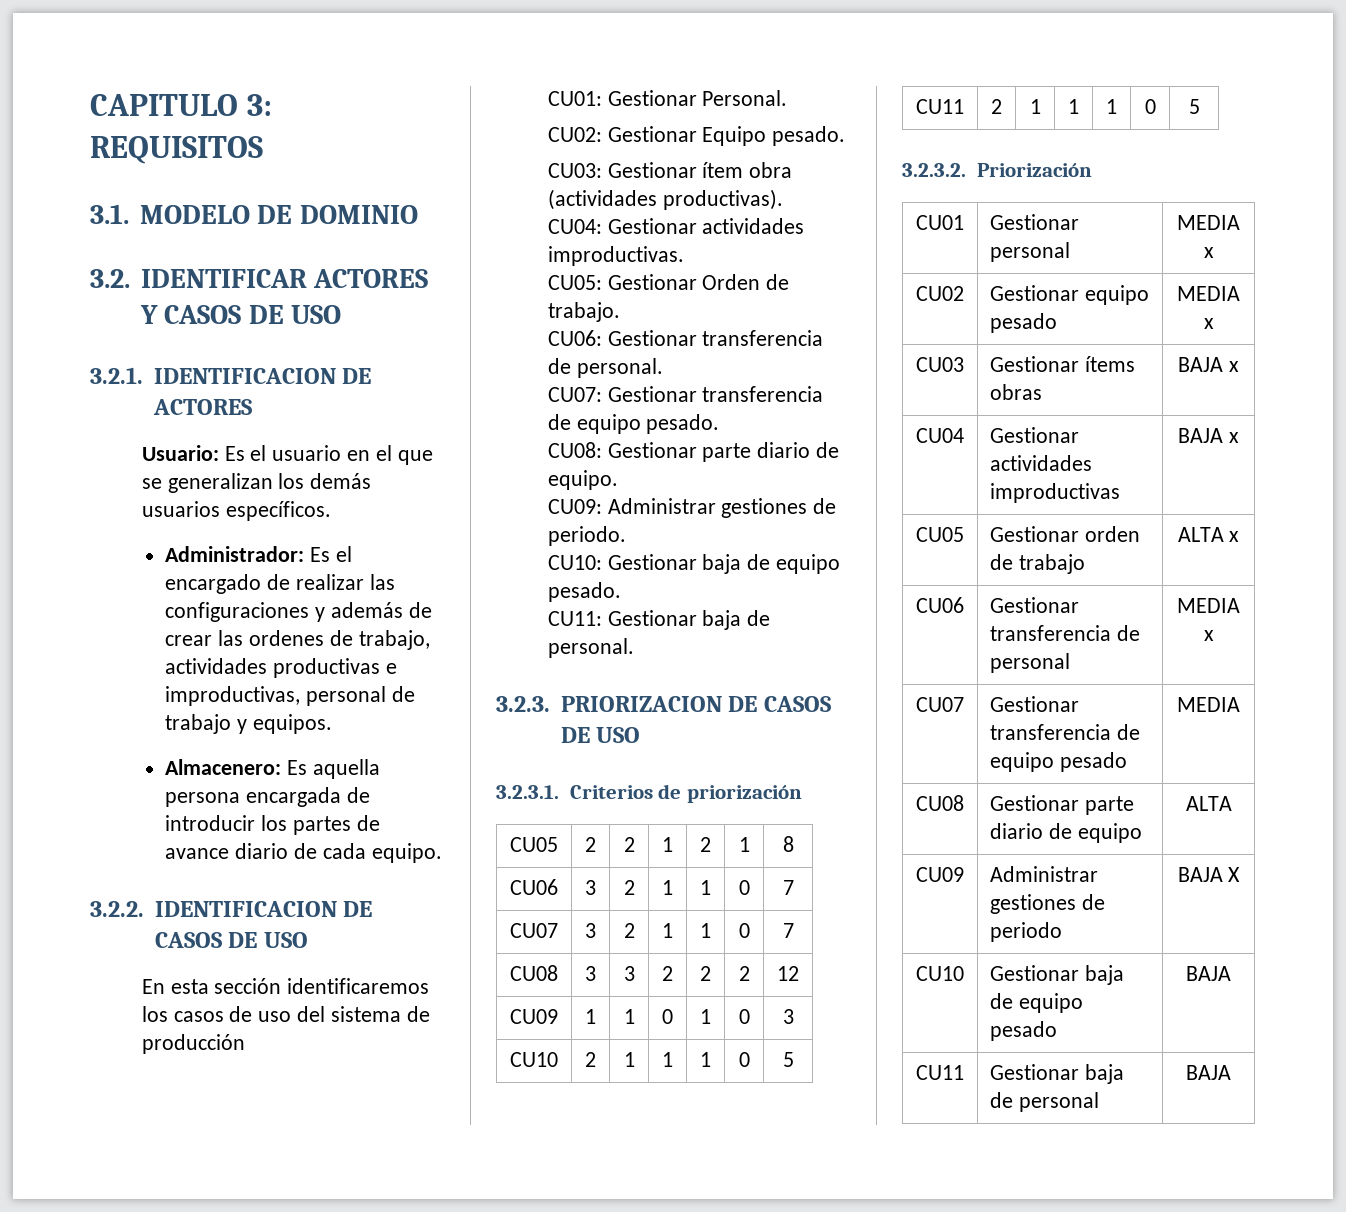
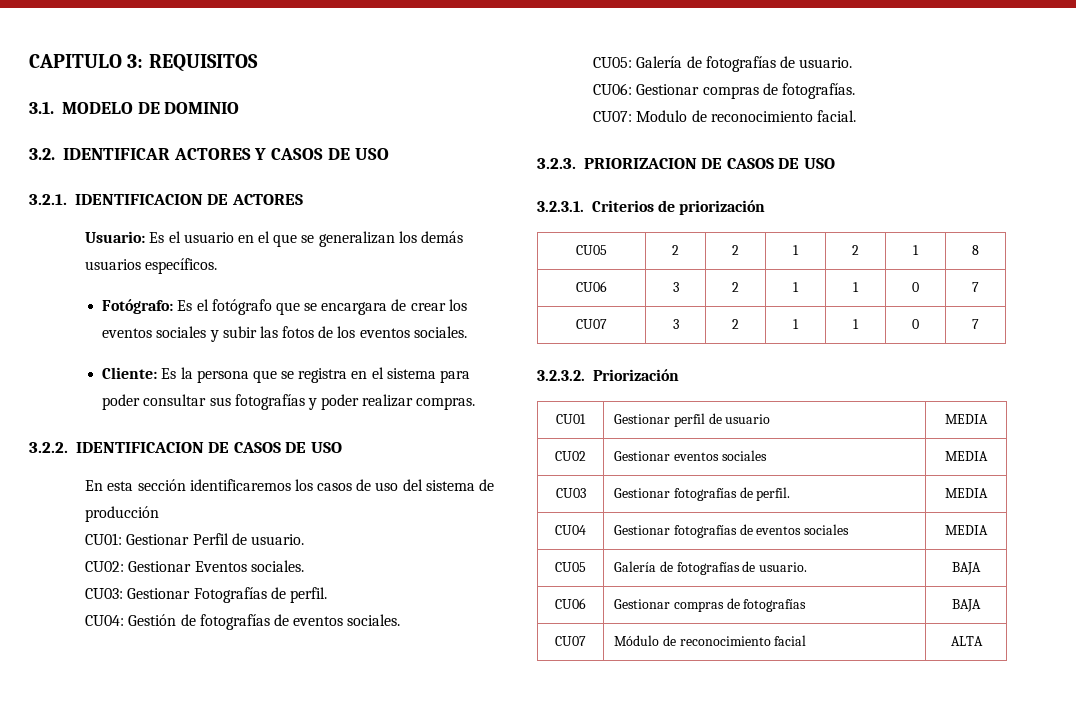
[165,546,353,562] [165,574,395,594] [165,602,432,622] [165,630,430,650] [165,658,398,678] [165,686,416,706] [165,714,333,734] [165,759,381,779] [165,787,371,807] [165,815,380,835] [165,843,442,863] Administrador: Es el encargado de realizar las configuraciones y además de crear las ordenes de trabajo, actividades productivas e improductivas, personal de trabajo y equipos. // Almacenero: Es aquella persona encargada de introducir los partes de avance diario de cada equipo. -> [102,299,467,315] [102,326,467,342] [102,367,471,383] [102,394,476,410] Fotógrafo: Es el fotógrafo que se encargara de crear los eventos sociales y subir las fotos de los eventos sociales. // Cliente: Es la persona que se registra en el sistema para poder consultar sus fotografías y poder realizar compras.
[702,90,788,106] Personal. -> [192,533,304,545] Perfil de usuario.
[702,126,846,146] Equipo pesado. -> [194,560,304,572] Eventos sociales.
[702,162,793,178] [547,189,783,210] [547,218,805,234] [547,246,684,266] [547,274,790,290] [547,302,620,322] [547,330,824,346] [547,358,663,378] [547,386,824,402] [547,414,720,434] [547,442,840,462] [547,470,618,490] [547,498,837,518] [547,526,626,546] [547,554,841,574] [547,582,621,602] [547,610,771,630] [547,638,634,658] ítem obra (actividades productivas). // CU04: Gestionar actividades improductivas. // CU05: Gestionar Orden de trabajo. // CU06: Gestionar transferencia de personal. // CU07: Gestionar transferencia de equipo pesado. // CU08: Gestionar parte diario de equipo. // CU09: Administrar gestiones de periodo. // CU10: Gestionar baja de equipo pesado. // CU11: Gestionar baja de personal. -> [193,587,327,603] [85,614,401,630] [593,56,853,72] [593,83,855,99] [593,110,856,122] Fotografías de perfil. // CU04: Gestión de fotografías de eventos sociales. // CU05: Galería de fotografías de usuario. // CU06: Gestionar compras de fotografías. // CU07: Modulo de reconocimiento facial.
[510,965,558,981] [585,966,596,981] [623,966,635,981] [662,966,673,981] [700,966,711,981] [738,966,750,981] [777,966,799,981] [510,1009,558,1024] [585,1009,596,1024] [623,1009,635,1024] [662,1009,673,1024] [700,1009,711,1024] [738,1009,750,1024] [782,1009,794,1024] [510,1052,558,1067] [585,1052,596,1067] [623,1052,635,1067] [662,1052,673,1067] [700,1052,711,1067] [738,1052,750,1067] [782,1052,794,1067] [916,99,964,114] [991,99,1002,114] [1029,99,1041,114] [1068,99,1079,114] [1106,99,1117,114] [1144,99,1156,114] [1188,99,1200,114] // CU08 | 3 | 3 | 2 | 2 | 2 | 12 // CU09 | 1 | 1 | 0 | 1 | 0 | 3 // CU10 | 2 | 1 | 1 | 1 | 0 | 5 // CU11 | 2 | 1 | 1 | 1 | 0 | 5 -> (979, 324) none
[990,242,1071,262] [1177,215,1240,230] [1203,247,1214,258] personal | MEDIA x -> [673,413,771,427] [945,414,988,424] perfil de usuario | MEDIA
[1084,285,1149,305] [990,313,1058,333] [1177,286,1240,301] [1203,318,1214,329] equipo pesado | MEDIA x -> [673,450,767,461] [945,451,988,461] eventos sociales | MEDIA
[1084,356,1135,372] [990,384,1043,400] [1178,357,1239,372] [916,428,964,443] [990,427,1080,443] [990,455,1093,471] [990,483,1121,503] [1178,428,1239,443] [916,527,964,542] [990,526,1140,542] [990,554,1085,574] [1177,527,1240,542] [916,597,964,613] [990,597,1080,613] [990,625,1140,641] [990,653,1071,673] [1177,598,1240,613] [1203,630,1214,641] [916,697,964,712] [990,696,1080,712] [990,724,1140,740] [990,752,1127,772] [1177,697,1240,712] [916,795,964,811] [990,795,1134,815] [990,823,1142,843] [1185,796,1232,811] [916,867,964,882] [990,866,1099,882] [990,894,1105,914] [990,922,1063,942] [1177,867,1241,882] [916,966,964,981] [990,965,1124,985] [990,993,1083,1013] [990,1021,1058,1041] [1186,966,1231,981] [916,1065,964,1080] [990,1064,1124,1084] [990,1092,1099,1112] [1186,1065,1231,1080] ítems obras | BAJA x // CU04 | Gestionar actividades improductivas | BAJA x // CU05 | Gestionar orden de trabajo | ALTA x // CU06 | Gestionar transferencia de personal | MEDIA x // CU07 | Gestionar transferencia de equipo pesado | MEDIA // CU08 | Gestionar parte diario de equipo | ALTA // CU09 | Administrar gestiones de periodo | BAJA X // CU10 | Gestionar baja de equipo pesado | BAJA // CU11 | Gestionar baja de personal | BAJA -> [673,487,791,501] [945,488,988,498] [555,525,586,535] [614,524,850,538] [945,525,988,535] [555,562,586,572] [614,561,808,575] [952,562,981,575] [555,598,586,609] [614,598,807,612] [952,599,981,612] [555,636,586,646] [614,635,807,646] [950,636,983,646] fotografías de perfil. | MEDIA // CU04 | Gestionar fotografías de eventos sociales | MEDIA // CU05 | Galería de fotografías de usuario. | BAJA // CU06 | Gestionar compras de fotografías | BAJA // CU07 | Módulo de reconocimiento facial | ALTA

